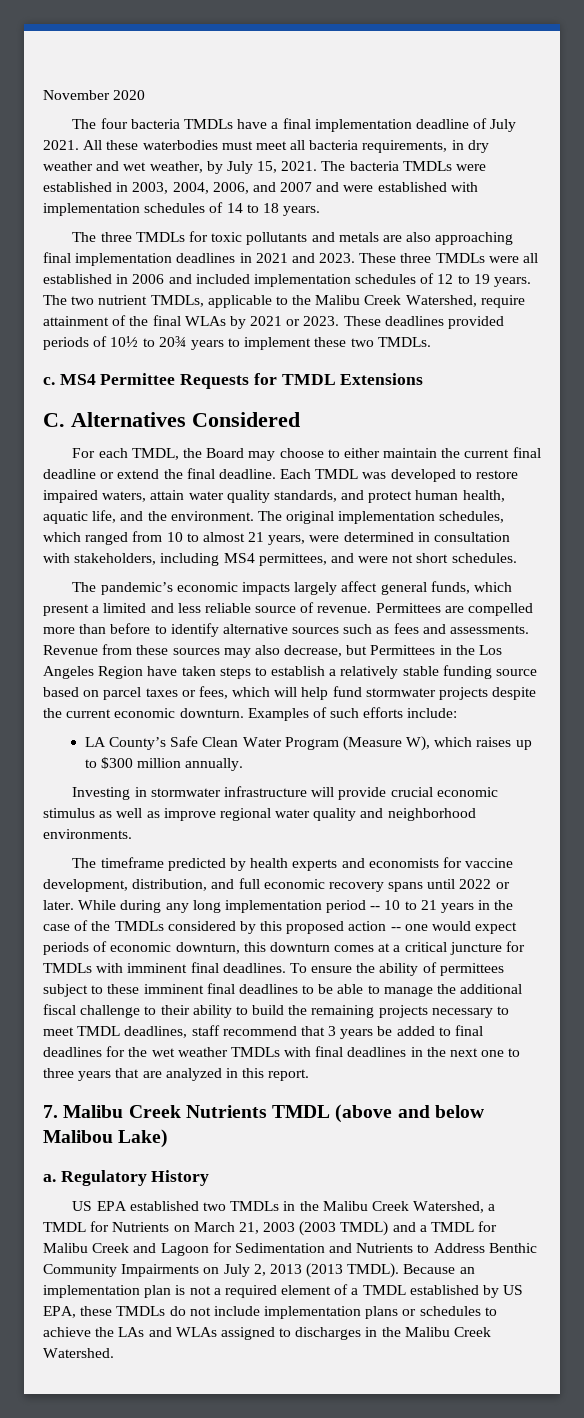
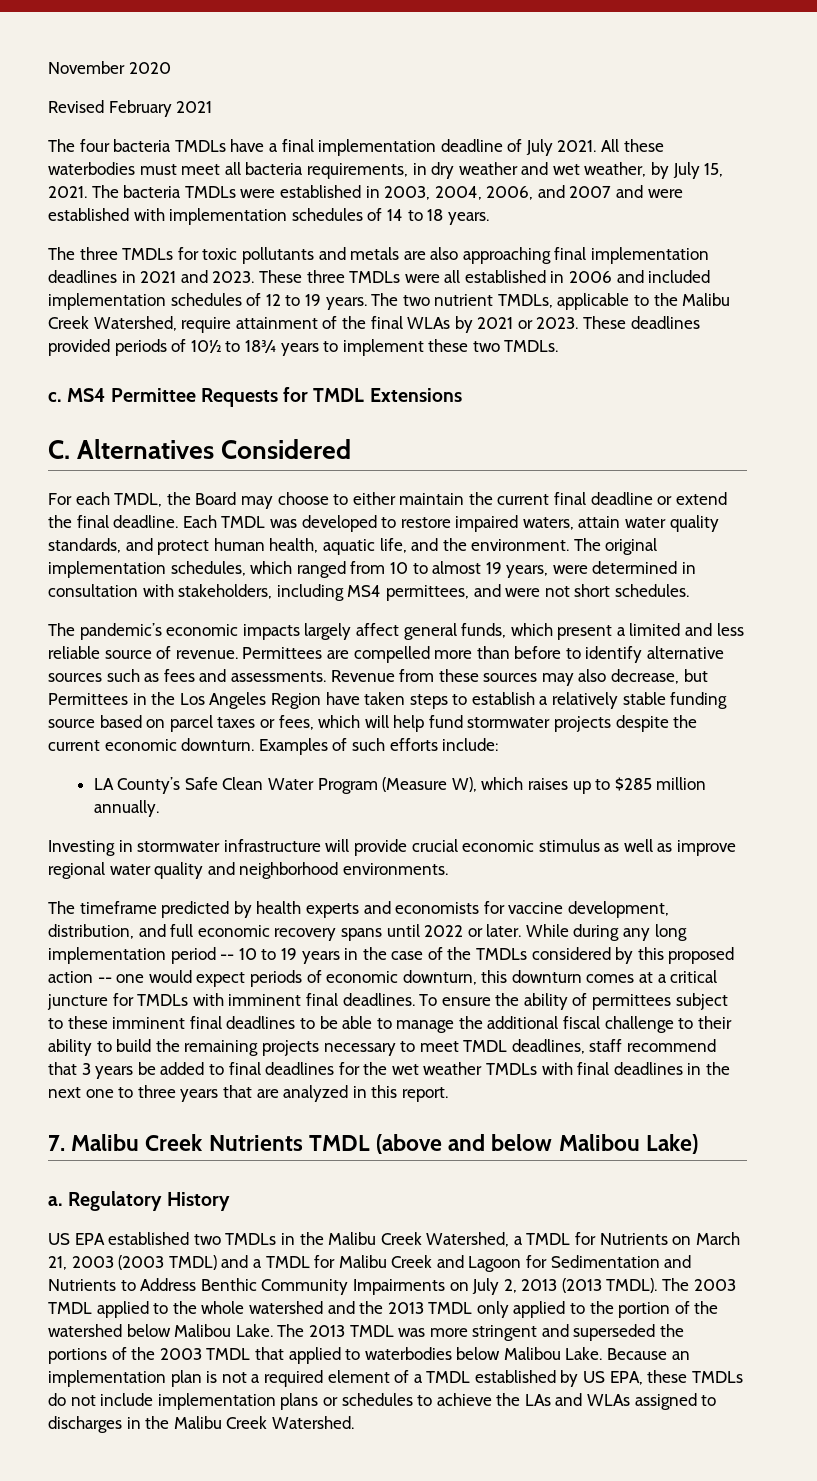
(146, 95) none -> [48,100,213,117] // Revised February 2021
[158,336,187,347] 20¾ -> [244,340,276,353] 18¾
[248,532,265,542] 21 -> [485,562,502,574] 19
[100,757,133,769] $300 -> [614,777,652,791] $285
[420,900,437,910] 21 -> [280,948,297,960] 19
(400, 1270) none -> [662,1278,736,1291] [48,1301,719,1318] [48,1324,685,1341] [48,1347,603,1364] The 2003 TMDL applied to the whole watershed and the 2013 TMDL only applied to the portion of the watershed below Malibou Lake. The 2013 TMDL was more stringent and superseded the portions of the 2003 TMDL that applied to waterbodies below Malibou Lake.

